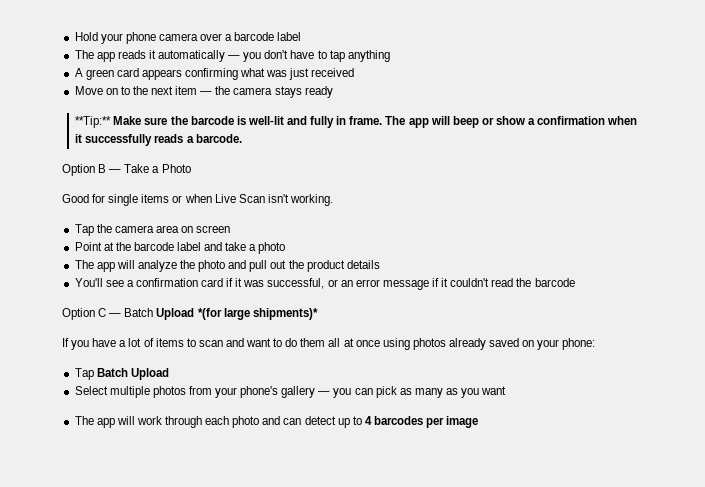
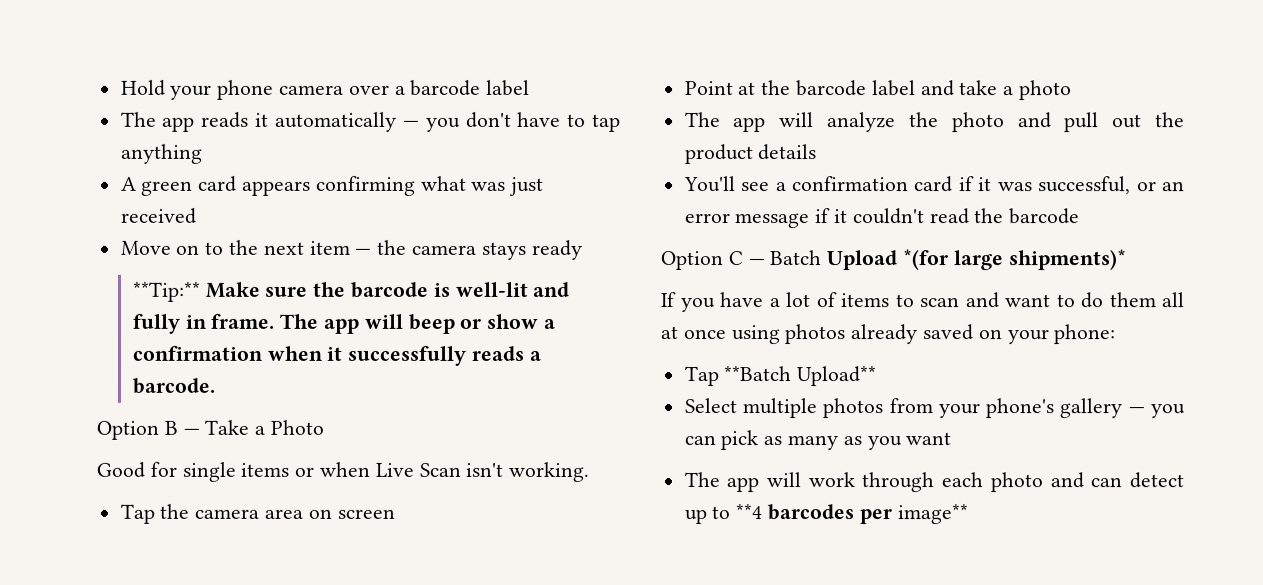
[96,368,169,380] Batch Upload -> [723,366,877,387] **Batch Upload**
[364,416,372,425] 4 -> [735,504,763,520] **4
[446,416,479,428] image -> [896,504,968,525] image**

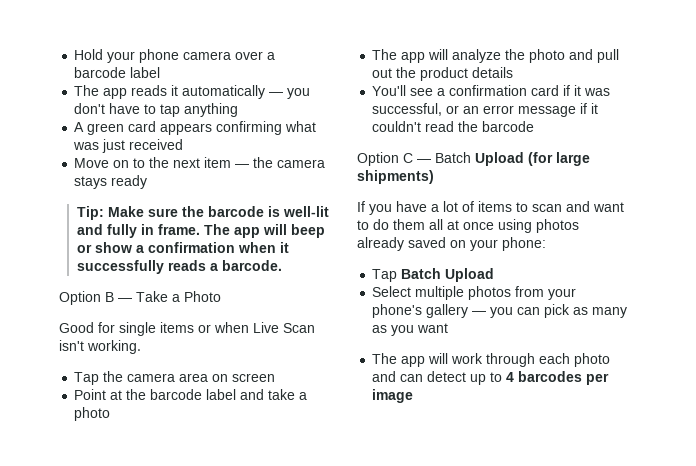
[131,281,201,302] **Tip:** -> [77,206,105,220] Tip:
[903,249,1127,271] *(for large shipments)* -> [528,152,590,166] [357,170,434,184] (for large shipments)
[723,366,877,387] **Batch Upload** -> [401,268,495,282] Batch Upload
[735,504,763,520] **4 -> [506,372,515,382] 4
[896,504,968,525] image** -> [372,389,414,403] image

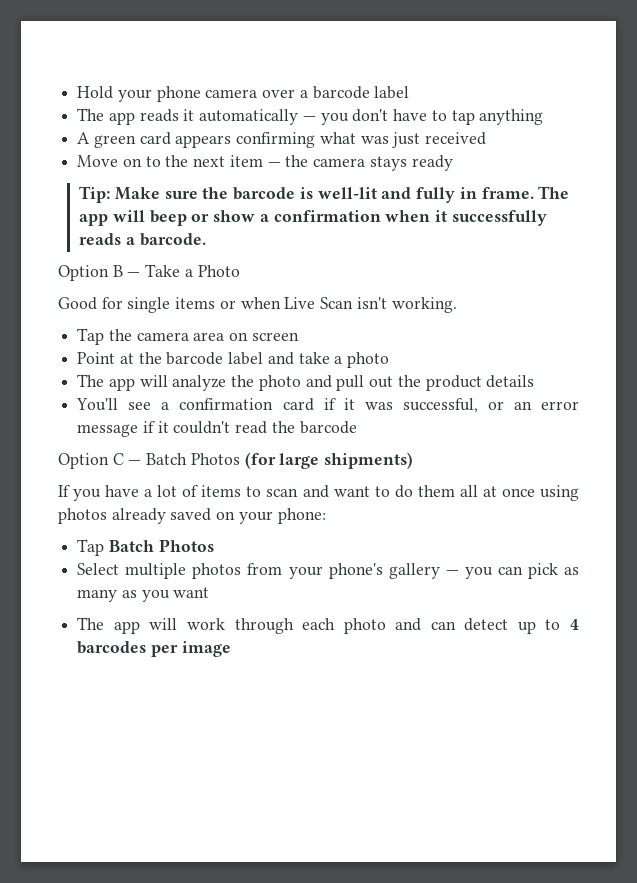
[475,152,524,166] Upload -> [190,453,240,465] Photos
[445,268,495,282] Upload -> [158,539,214,552] Photos

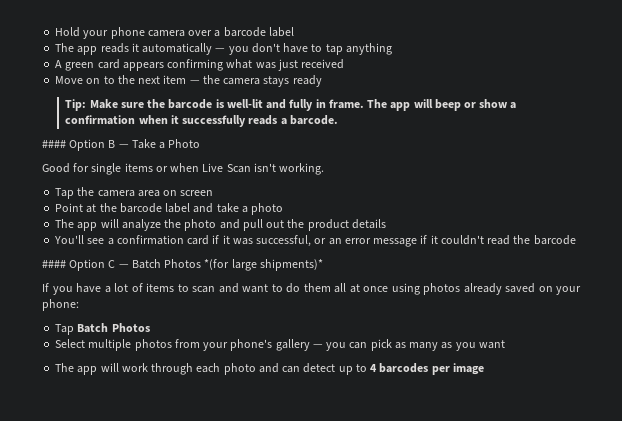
(206, 239) none -> [42,140,66,148] ####
(357, 427) none -> [42,260,66,268] ####
[244,452,414,469] (for large shipments) -> [204,259,323,271] *(for large shipments)*

